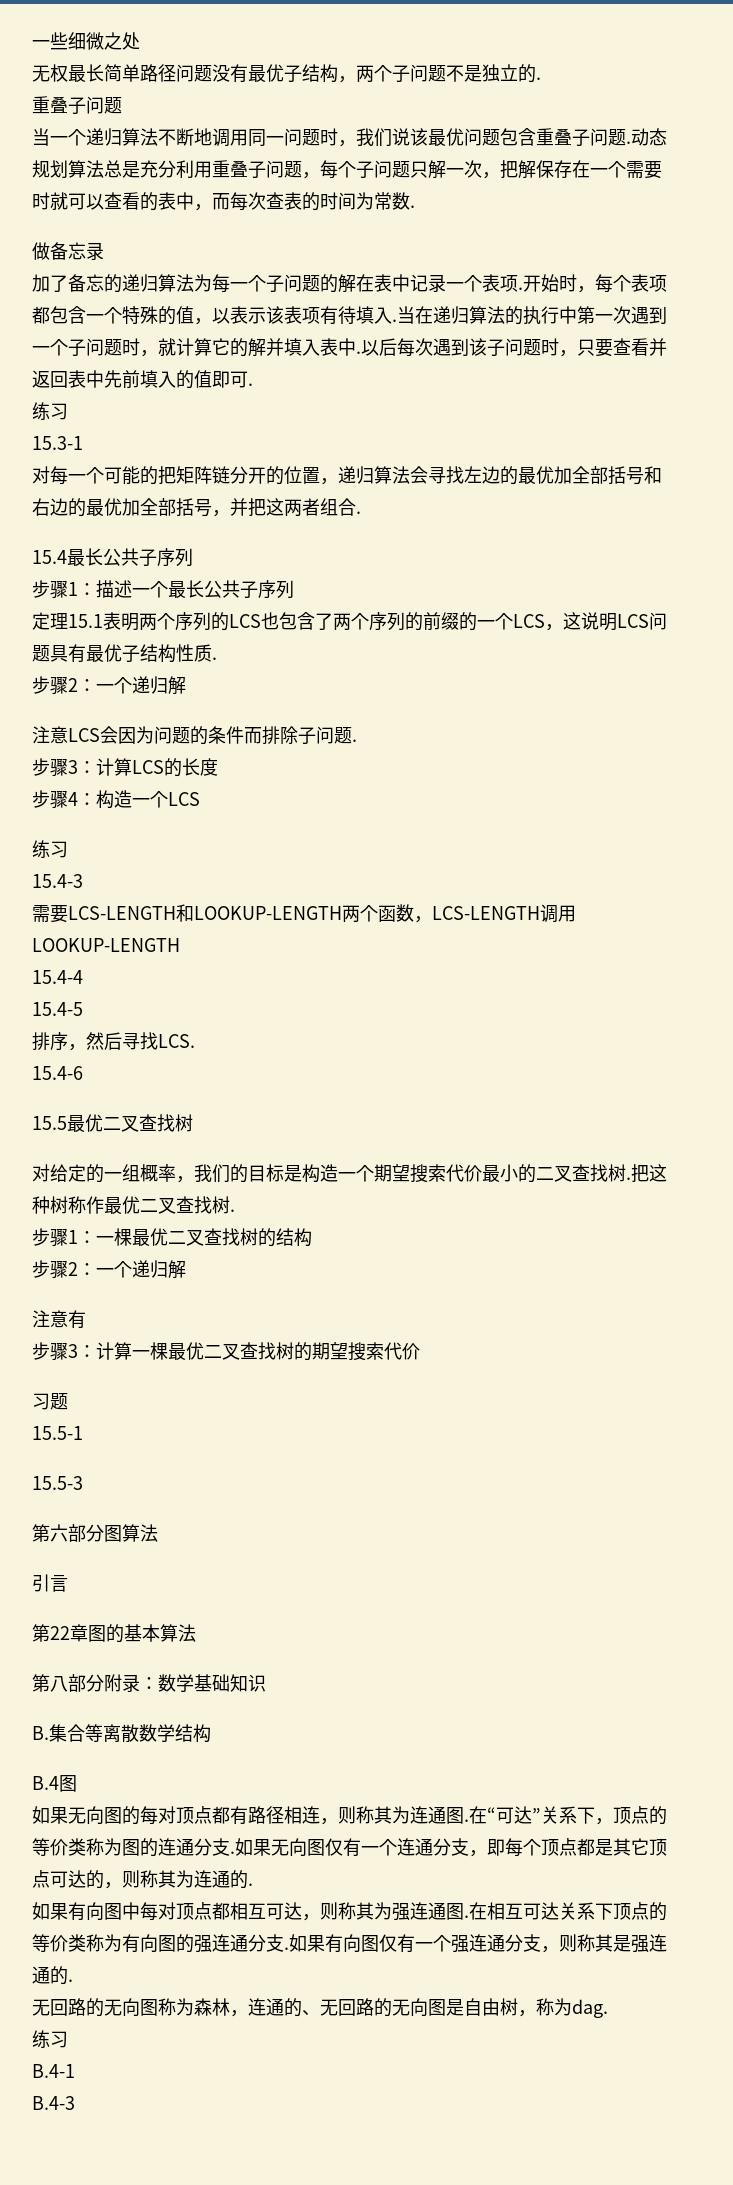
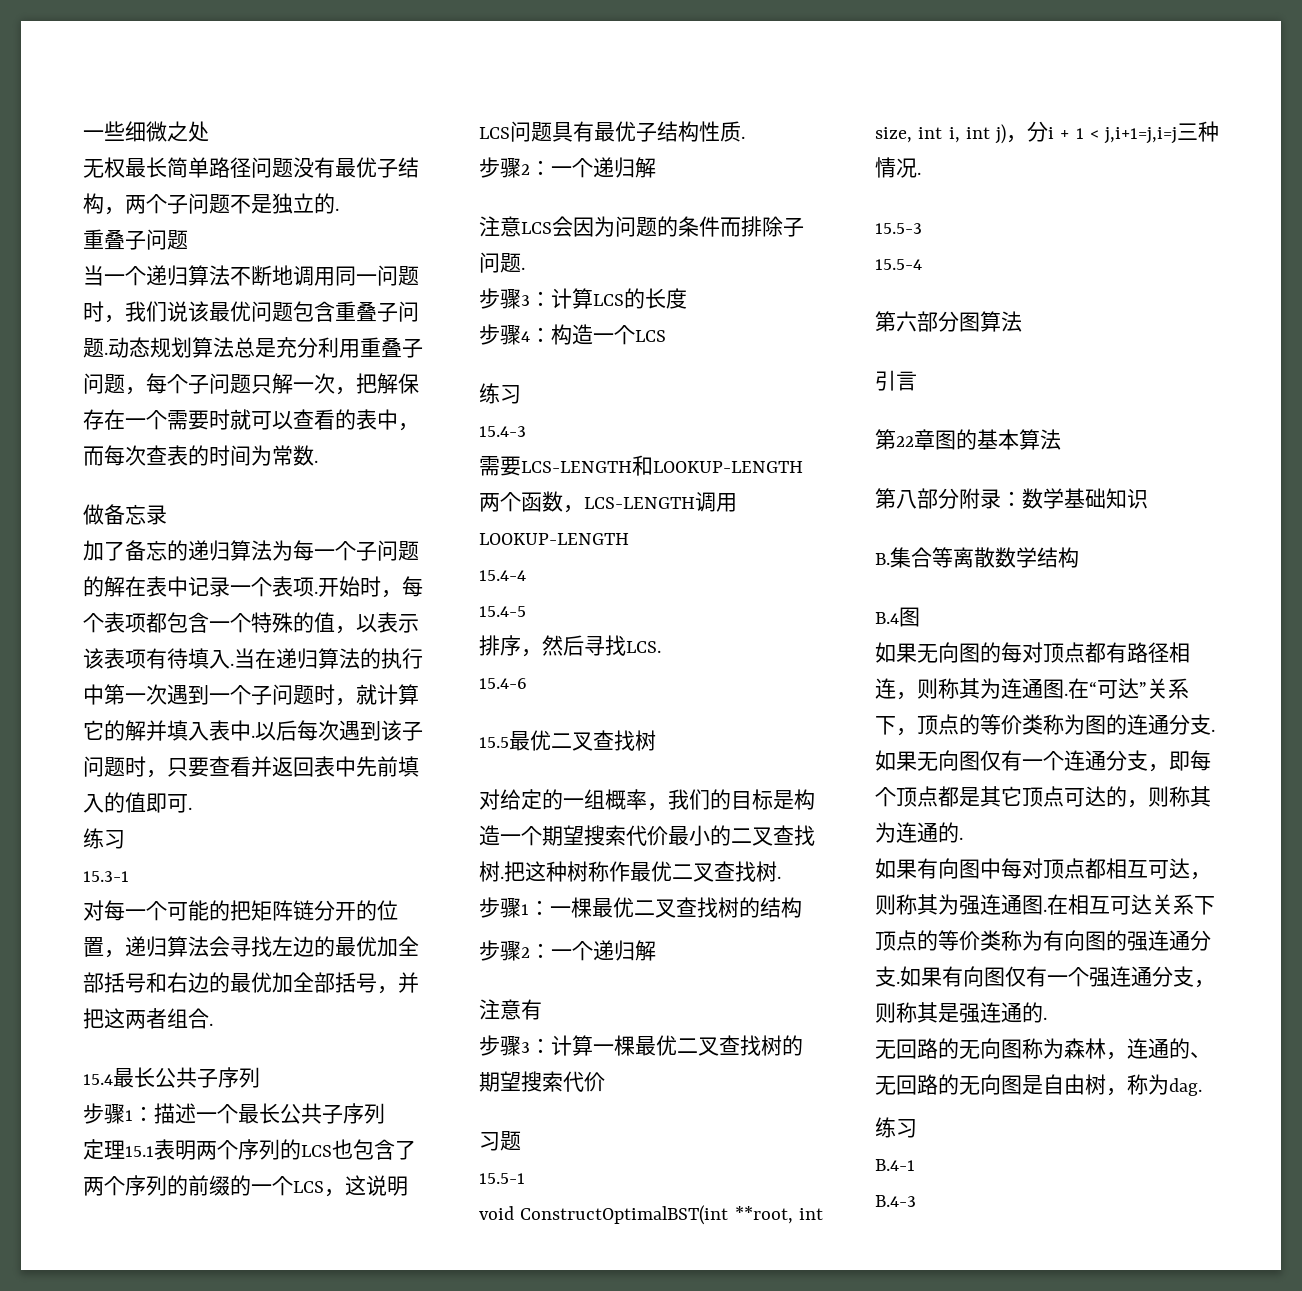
(83, 1433) none -> [479,1205,823,1225] [875,121,1219,144] [875,157,921,178] // void ConstructOptimalBST(int **root, int size, int i, int j)，分i + 1 < j,i+1=j,i=j三种情况.
(83, 1483) none -> [875,259,922,270] // 15.5-4

